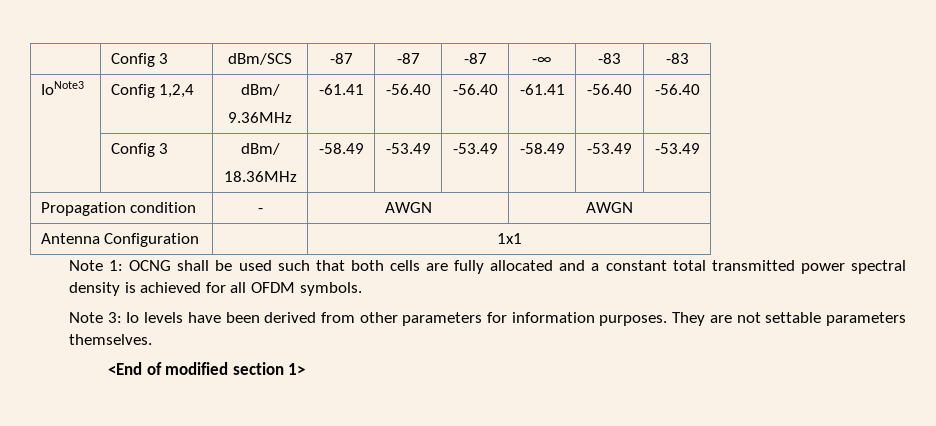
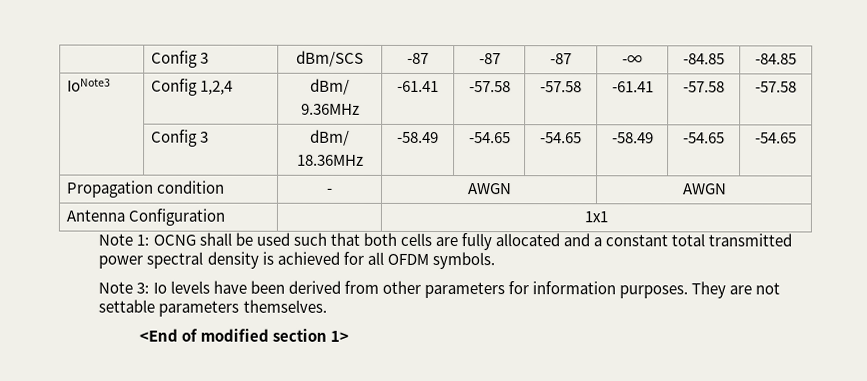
[598,53,621,64] [665,53,689,64] -83 | -83 -> [683,53,725,65] [755,53,797,65] -84.85 | -84.85
[385,84,431,95] [452,84,498,95] [519,84,565,95] [587,84,632,95] [654,84,700,95] -56.40 | -56.40 | -61.41 | -56.40 | -56.40 -> [468,81,511,93] [540,81,582,93] [611,81,654,93] [683,81,725,93] [755,81,797,93] -57.58 | -57.58 | -61.41 | -57.58 | -57.58
[385,143,431,154] [452,143,498,154] [519,143,565,154] [587,143,632,154] [654,143,700,154] -53.49 | -53.49 | -58.49 | -53.49 | -53.49 -> [468,132,511,144] [540,132,582,144] [611,132,654,144] [683,132,725,144] [755,132,797,144] -54.65 | -54.65 | -58.49 | -54.65 | -54.65

